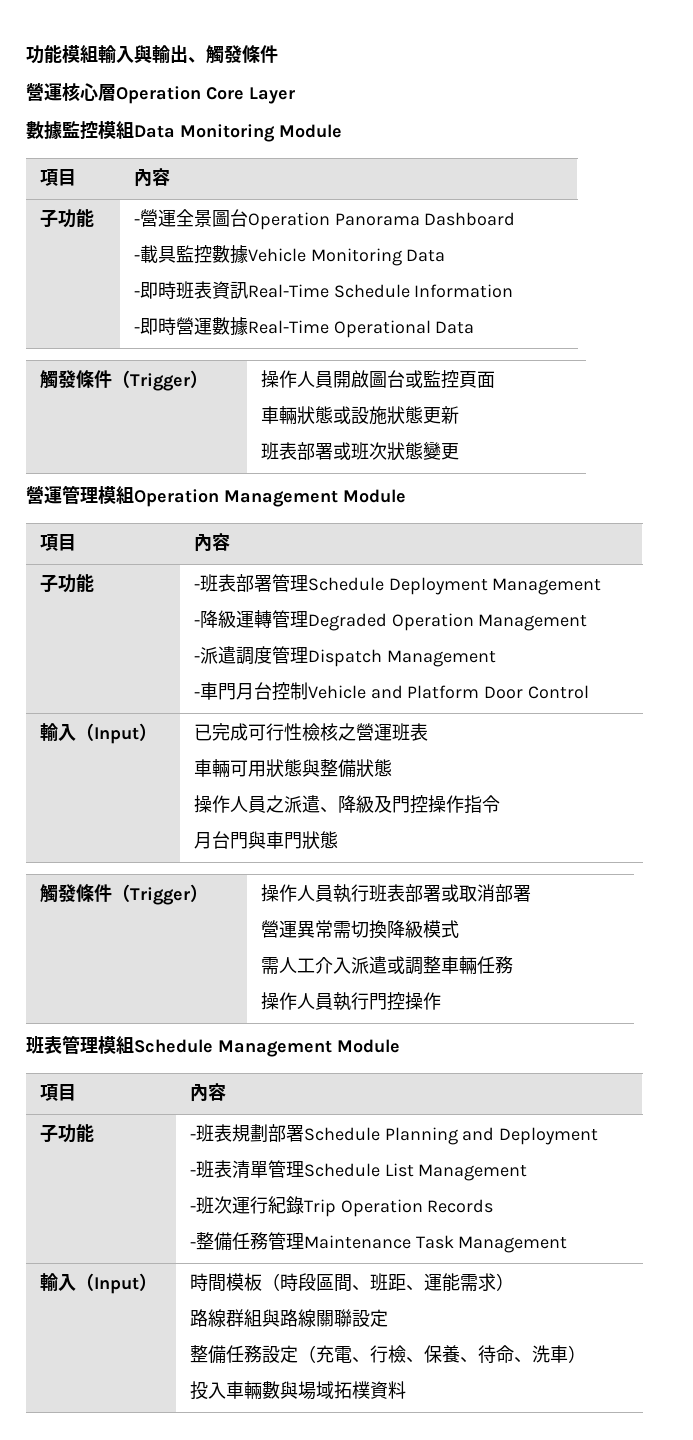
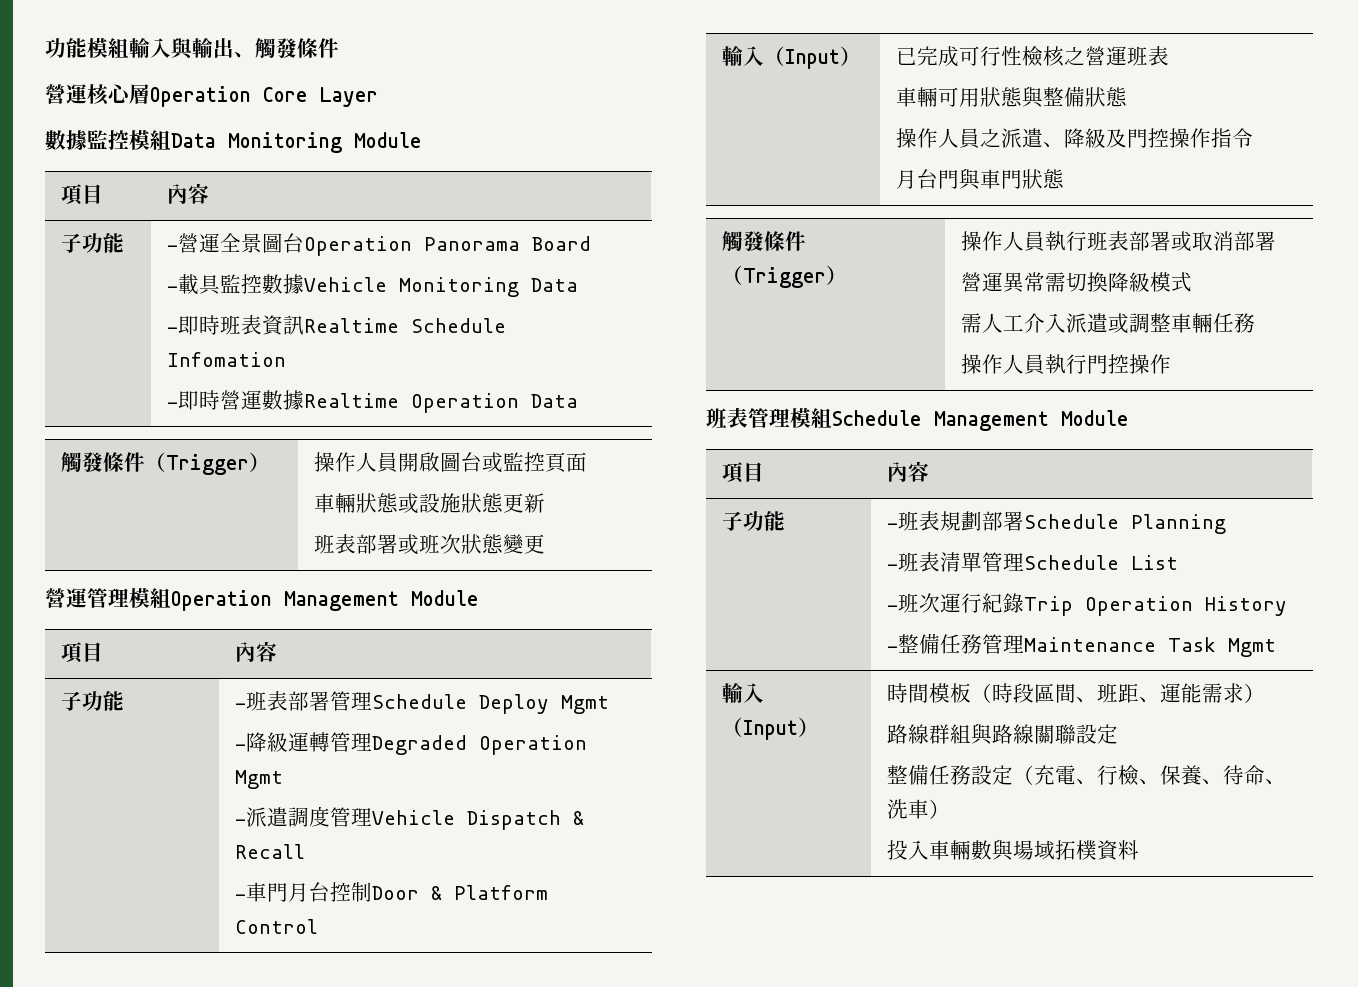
[424,212,516,226] Dashboard -> [531,236,591,251] Board
[247,284,514,298] Real-Time Schedule Information -> [303,318,506,333] [166,352,286,367] Realtime Schedule Infomation
[247,320,431,338] Real-Time Operational -> [303,393,519,413] Realtime Operation
[388,577,602,595] Deployment Management -> [478,694,609,714] Deploy Mgmt
[478,614,588,631] Management -> [234,770,283,789] Mgmt
[307,649,496,667] Dispatch Management -> [371,810,584,830] [234,844,305,859] Vehicle Dispatch & Recall
[307,685,524,699] Vehicle and Platform Door -> [371,885,548,900] Door & Platform
[462,1127,599,1145] and Deployment -> (1226, 524) none
[418,1164,528,1181] Management -> (1178, 562) none
[427,1199,494,1213] Records -> [1204,596,1287,616] History
[458,1236,568,1253] Management -> [1227,638,1276,657] Mgmt

